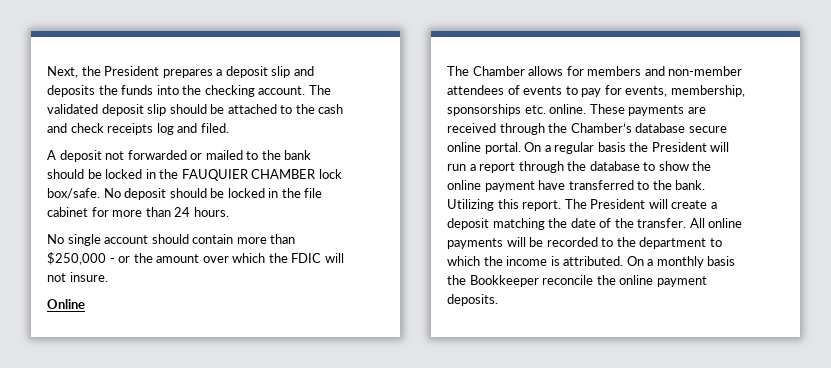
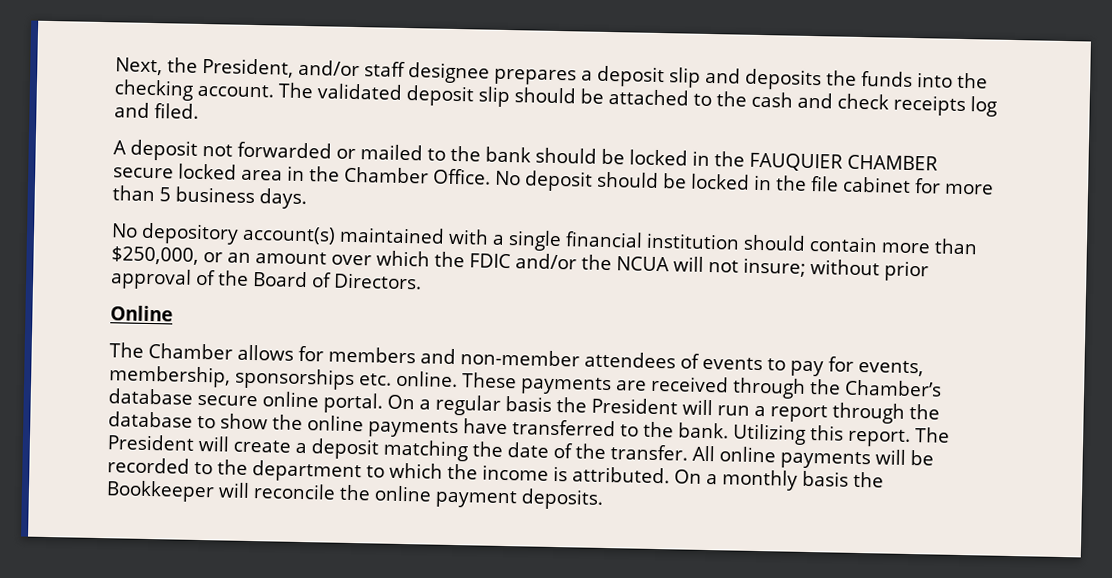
[104,66,160,76] President -> [202,57,490,84] President, and/or staff designee
[318,169,342,179] [47,188,100,199] lock box/safe. -> [113,163,491,185] secure locked area in the Chamber Office.
[174,207,229,217] [47,234,296,246] [47,252,153,265] 24 hours. // No single account should contain more than $250,000 - or the -> [159,186,307,210] [111,222,978,255] [111,246,251,265] 5 business days. // No depository account(s) maintained with a single financial institution should contain more than $250,000, or an
[324,253,344,263] [47,272,108,282] will not insure. -> [515,253,929,282] [110,268,422,290] and/or the NCUA will not insure; without prior approval of the Board of Directors.
[484,181,535,192] payment -> [368,419,459,439] payments
(539, 281) none -> [218,482,250,498] will

